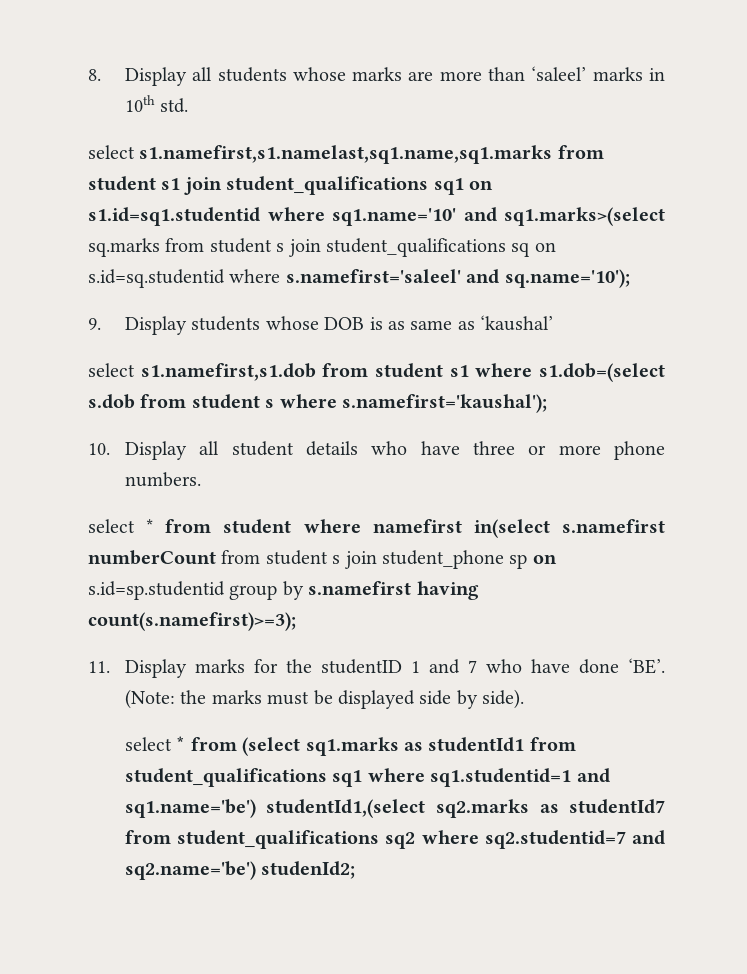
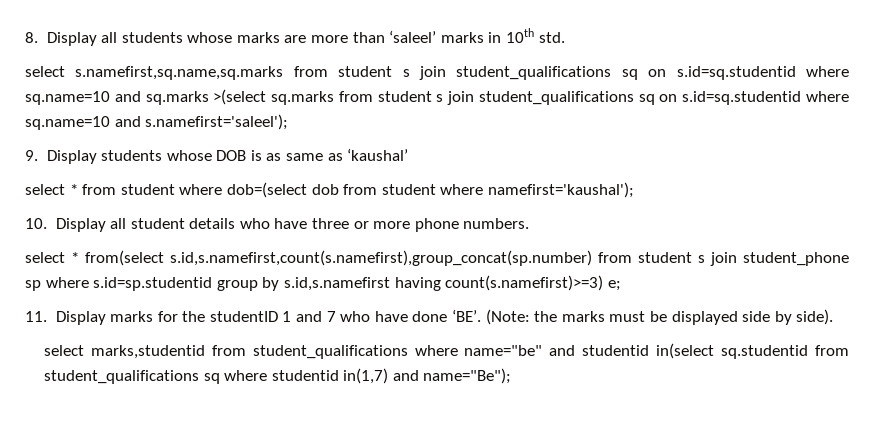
[139,145,604,164] [88,176,493,195] [88,207,665,226] s1.namefirst,s1.namelast,sq1.name,sq1.marks from student s1 join student_qualifications sq1 on s1.id=sq1.studentid where sq1.name='10' and sq1.marks>(select -> [75,66,849,80] [25,89,267,105] s.namefirst,sq.name,sq.marks from student s join student_qualifications sq on s.id=sq.studentid where sq.name=10 and sq.marks >(select
[285,269,630,288] s.namefirst='saleel' and sq.name='10'); -> [25,114,289,130] sq.name=10 and s.namefirst='saleel');
[140,363,666,382] [88,394,547,413] s1.namefirst,s1.dob from student s1 where s1.dob=(select s.dob from student s where s.namefirst='kaushal'); -> [69,182,634,198] * from student where dob=(select dob from student where namefirst='kaushal');
[165,519,665,538] [88,550,216,565] from student where namefirst in(select s.namefirst numberCount -> [85,250,592,266] from(select s.id,s.namefirst,count(s.namefirst),group_concat(sp.number)
[532,554,557,564] on -> [45,277,89,288] where
[308,581,479,600] [88,612,296,631] s.namefirst having count(s.namefirst)>=3); -> [283,275,621,291] s.id,s.namefirst having count(s.namefirst)>=3) e;
[176,736,576,756] [124,768,610,787] [124,799,665,818] [124,830,665,849] [124,861,356,880] * from (select sq1.marks as studentId1 from student_qualifications sq1 where sq1.studentid=1 and sq1.name='be') studentId1,(select sq2.marks as studentId7 from student_qualifications sq2 where sq2.studentid=7 and sq2.name='be') studenId2; -> [90,343,850,359] [43,368,512,384] marks,studentid from student_qualifications where name="be" and studentid in(select sq.studentid from student_qualifications sq where studentid in(1,7) and name="Be");

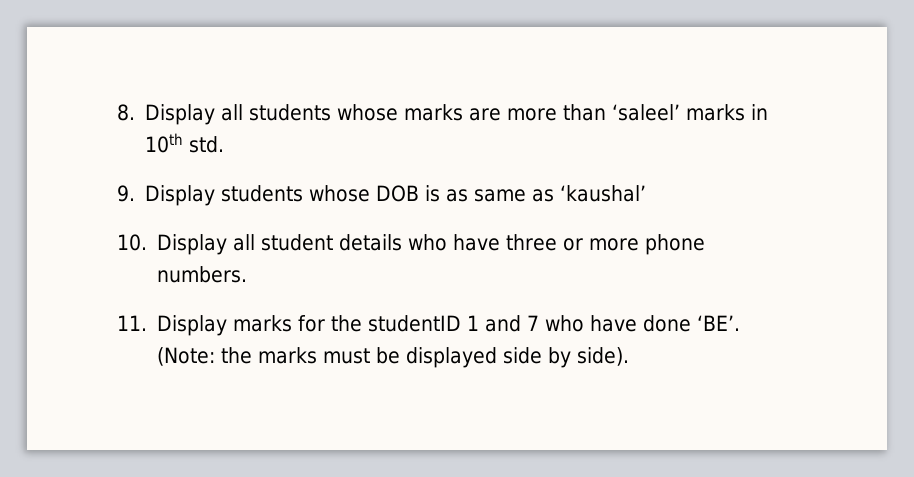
[25,66,849,80] [25,89,849,105] [25,114,289,130] // select s.namefirst,sq.name,sq.marks from student s join student_qualifications sq on s.id=sq.studentid where sq.name=10 and sq.marks >(select sq.marks from student s join student_qualifications sq on s.id=sq.studentid where sq.name=10 and s.namefirst='saleel'); -> (225, 144) none
[25,182,634,198] // select * from student where dob=(select dob from student where namefirst='kaushal'); -> (647, 193) none
[25,250,849,266] [25,275,621,291] // select * from(select s.id,s.namefirst,count(s.namefirst),group_concat(sp.number) from student s join student_phone sp where s.id=sp.studentid group by s.id,s.namefirst having count(s.namefirst)>=3) e; -> (248, 274) none
[43,343,850,359] [43,368,512,384] // select marks,studentid from student_qualifications where name="be" and studentid in(select sq.studentid from student_qualifications sq where studentid in(1,7) and name="Be"); -> (630, 356) none

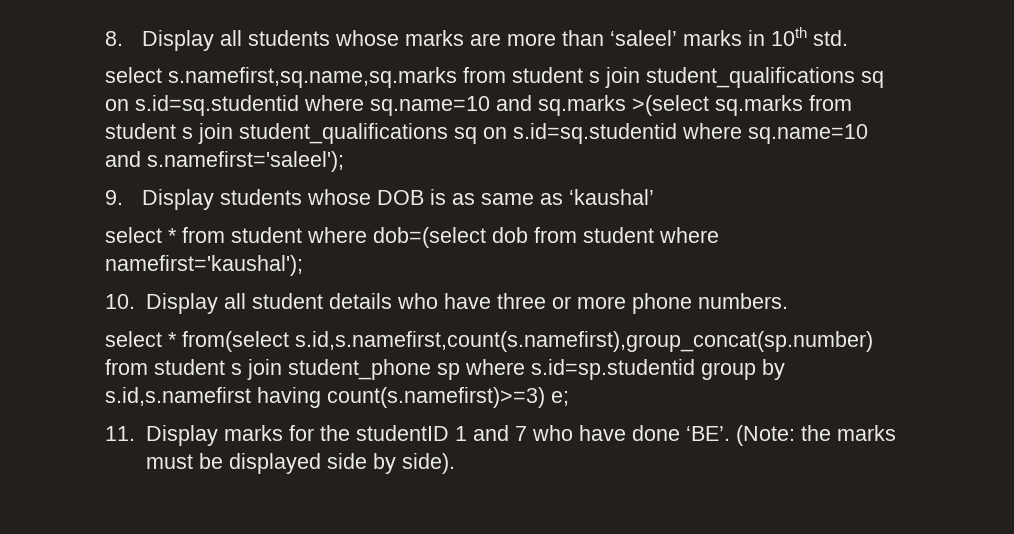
(225, 144) none -> [105,67,884,88] [105,95,852,116] [105,123,868,144] [105,151,344,172] // select s.namefirst,sq.name,sq.marks from student s join student_qualifications sq on s.id=sq.studentid where sq.name=10 and sq.marks >(select sq.marks from student s join student_qualifications sq on s.id=sq.studentid where sq.name=10 and s.namefirst='saleel');
(647, 193) none -> [105,227,719,248] [105,255,303,276] // select * from student where dob=(select dob from student where namefirst='kaushal');
(248, 274) none -> [105,331,873,352] [105,359,785,380] [105,387,569,408] // select * from(select s.id,s.namefirst,count(s.namefirst),group_concat(sp.number) from student s join student_phone sp where s.id=sp.studentid group by s.id,s.namefirst having count(s.namefirst)>=3) e;

